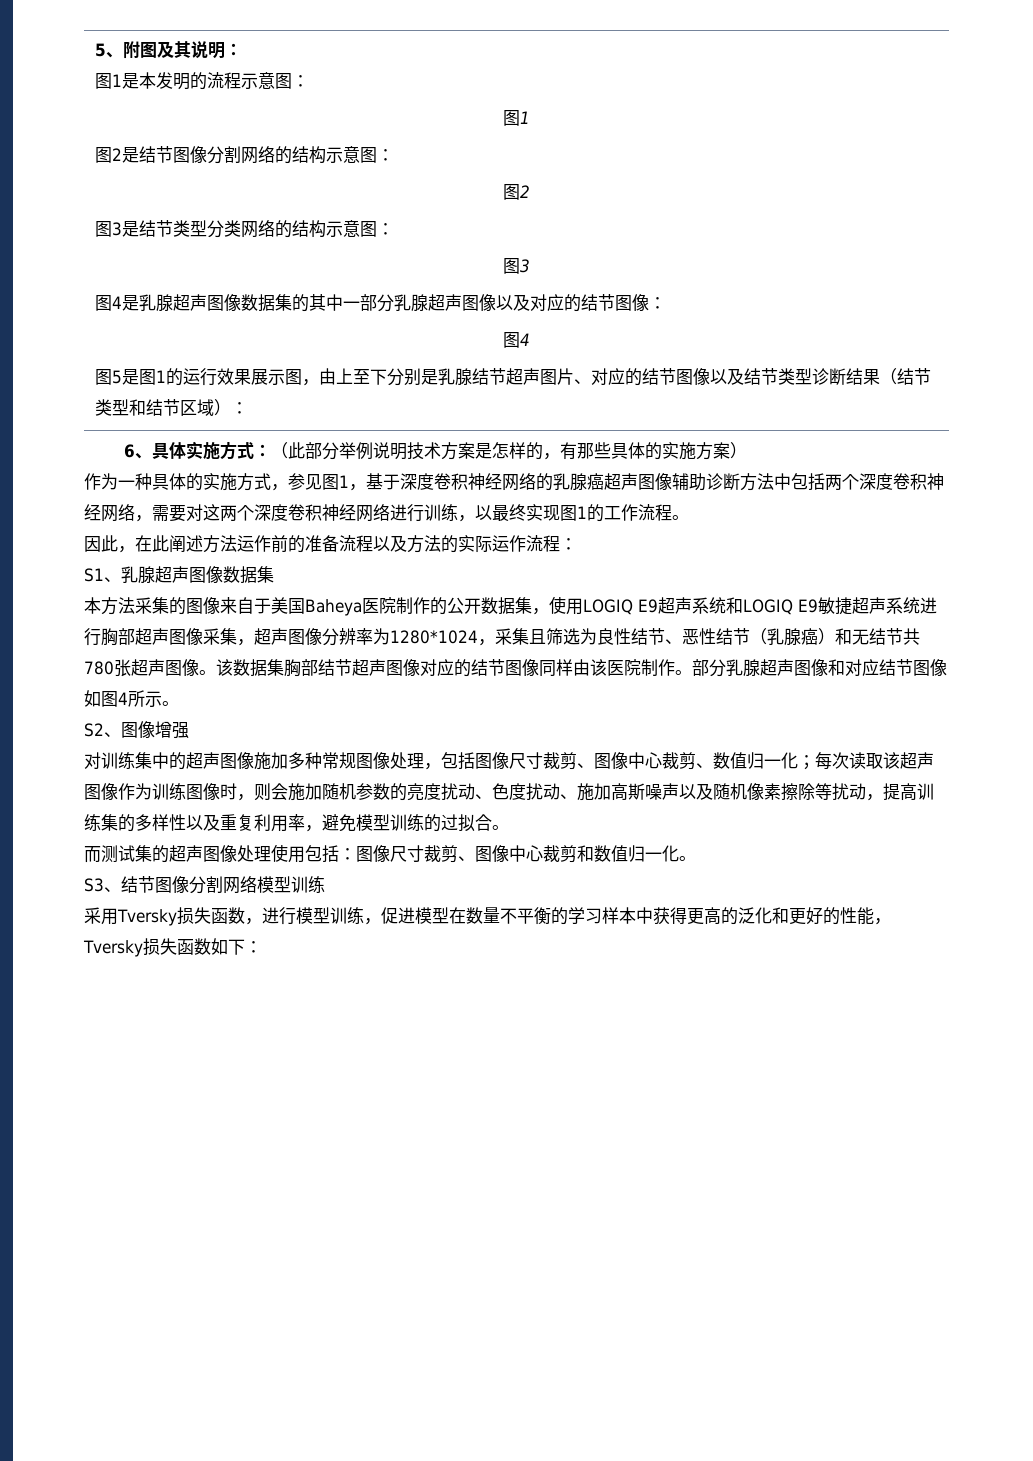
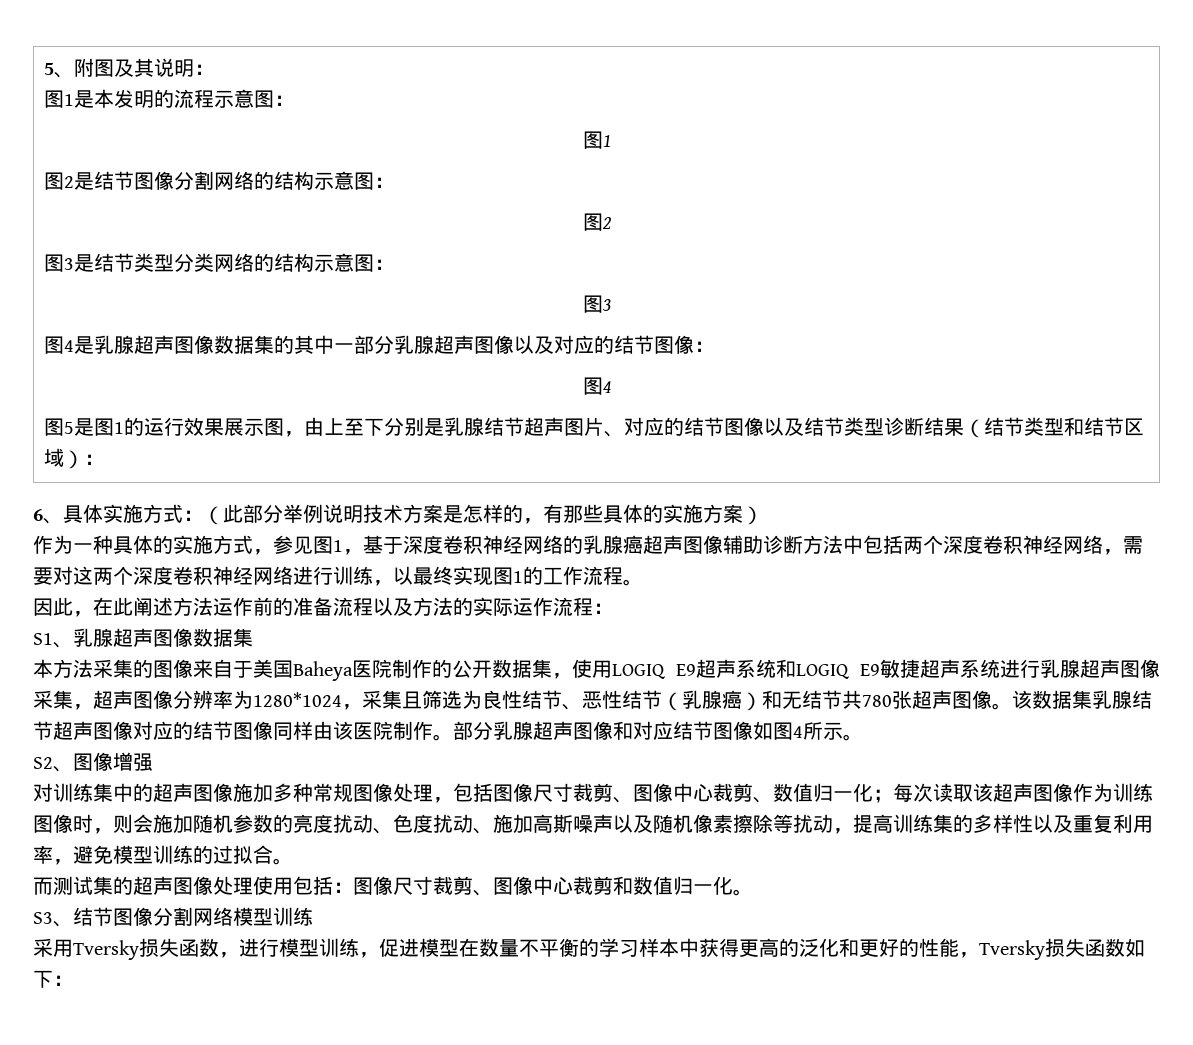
[101,628,135,646] 胸部 -> [1040,659,1080,678] 乳腺
[284,659,318,677] 胸部 -> [1092,690,1132,709] 乳腺

